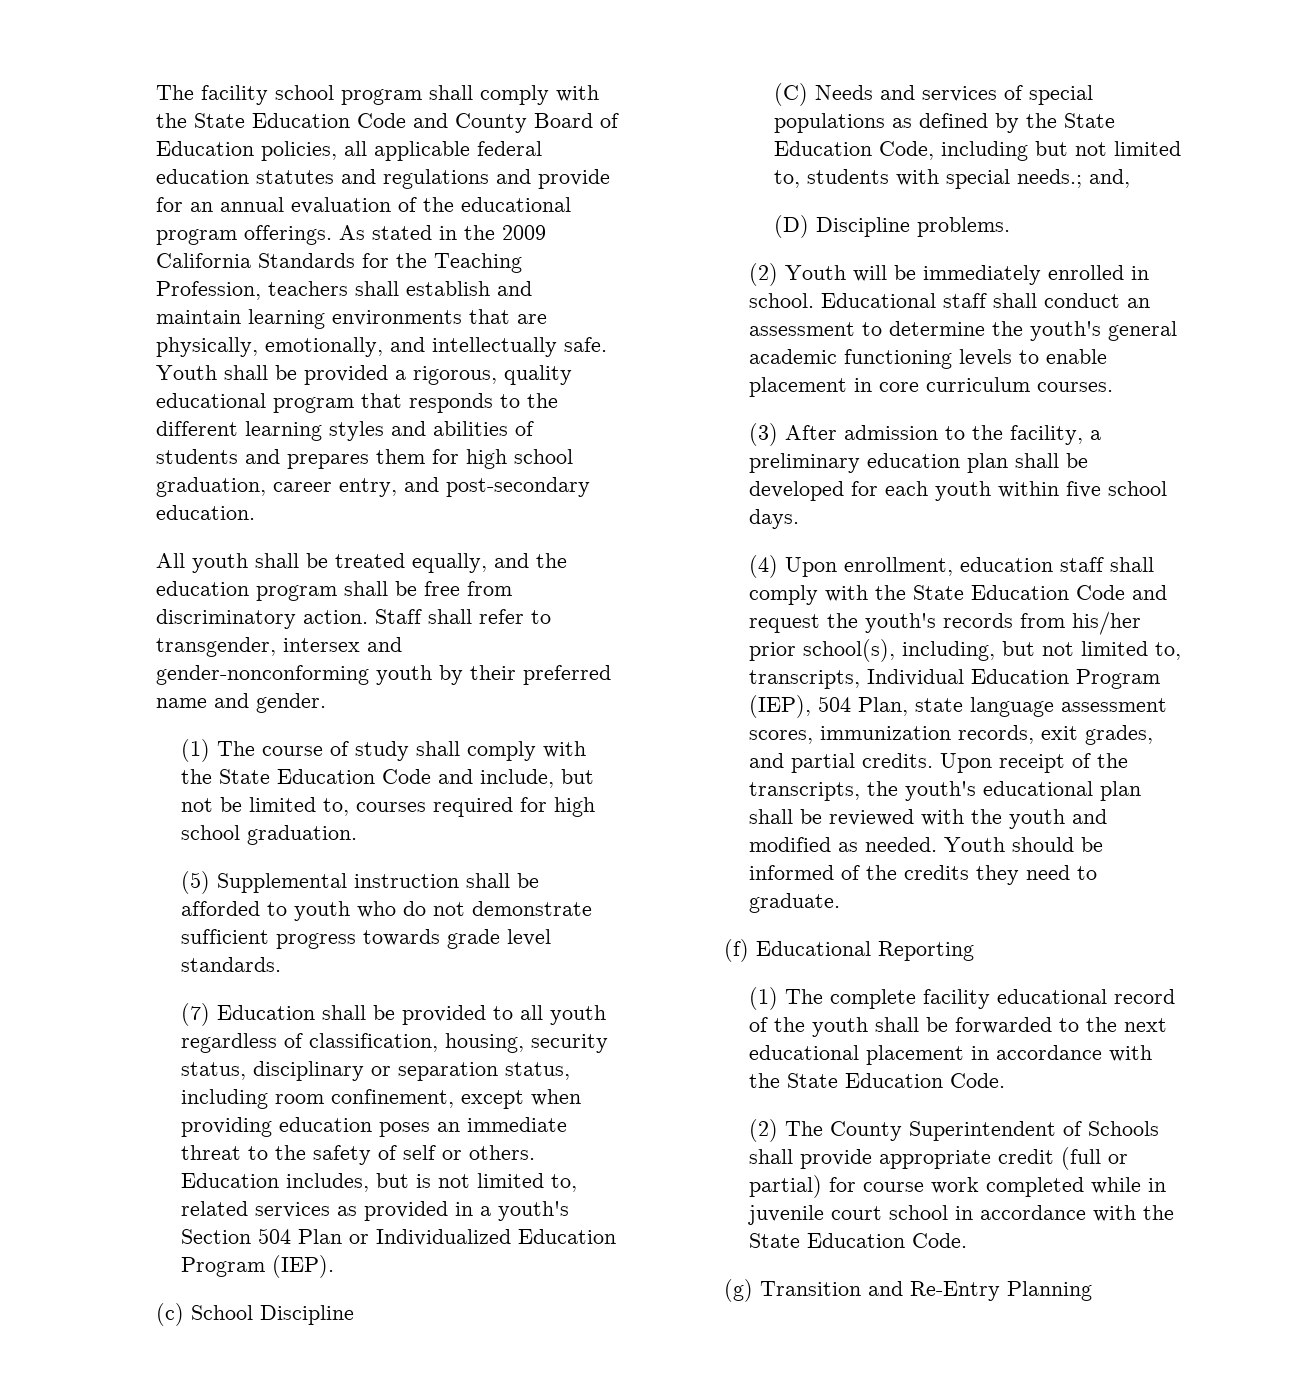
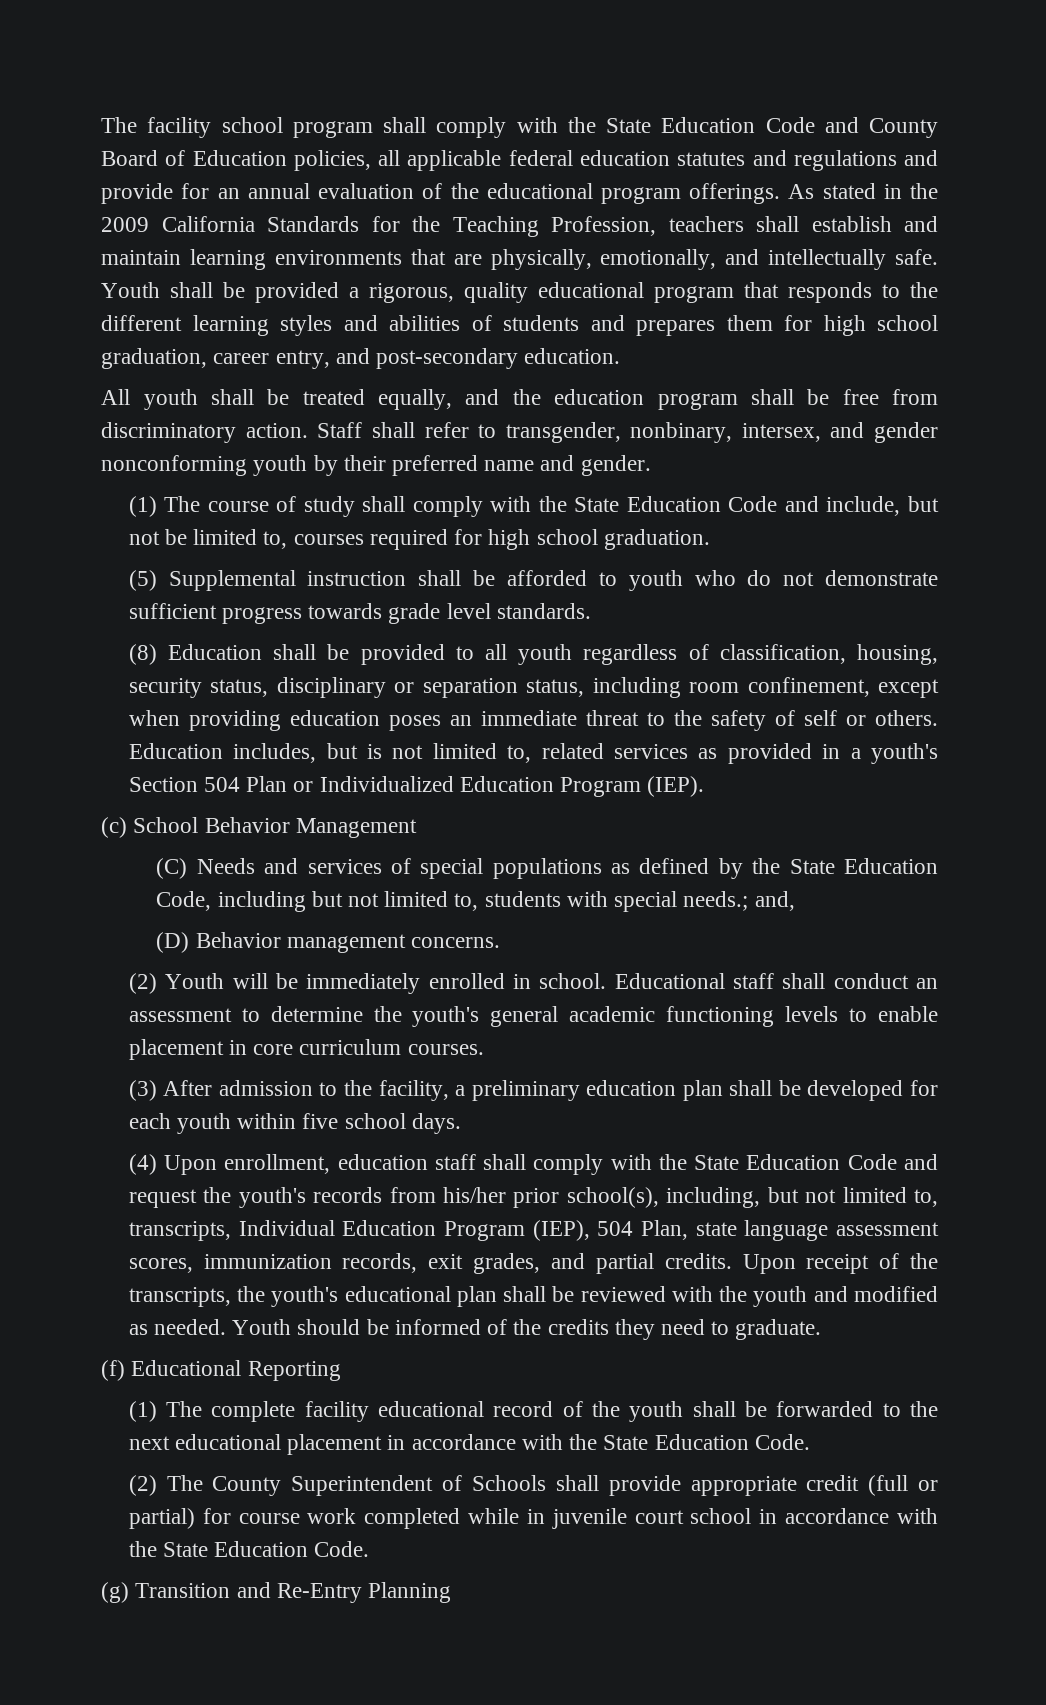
[283,637,403,652] [156,665,370,685] intersex and gender-nonconforming -> [630,422,938,443] [101,455,248,476] nonbinary, intersex, and gender nonconforming
[181,1003,211,1026] (7) -> [128,644,157,665] (8)
[260,1305,355,1325] Discipline -> [204,817,417,838] Behavior Management
[815,217,1010,237] Discipline problems. -> [195,932,501,953] Behavior management concerns.

